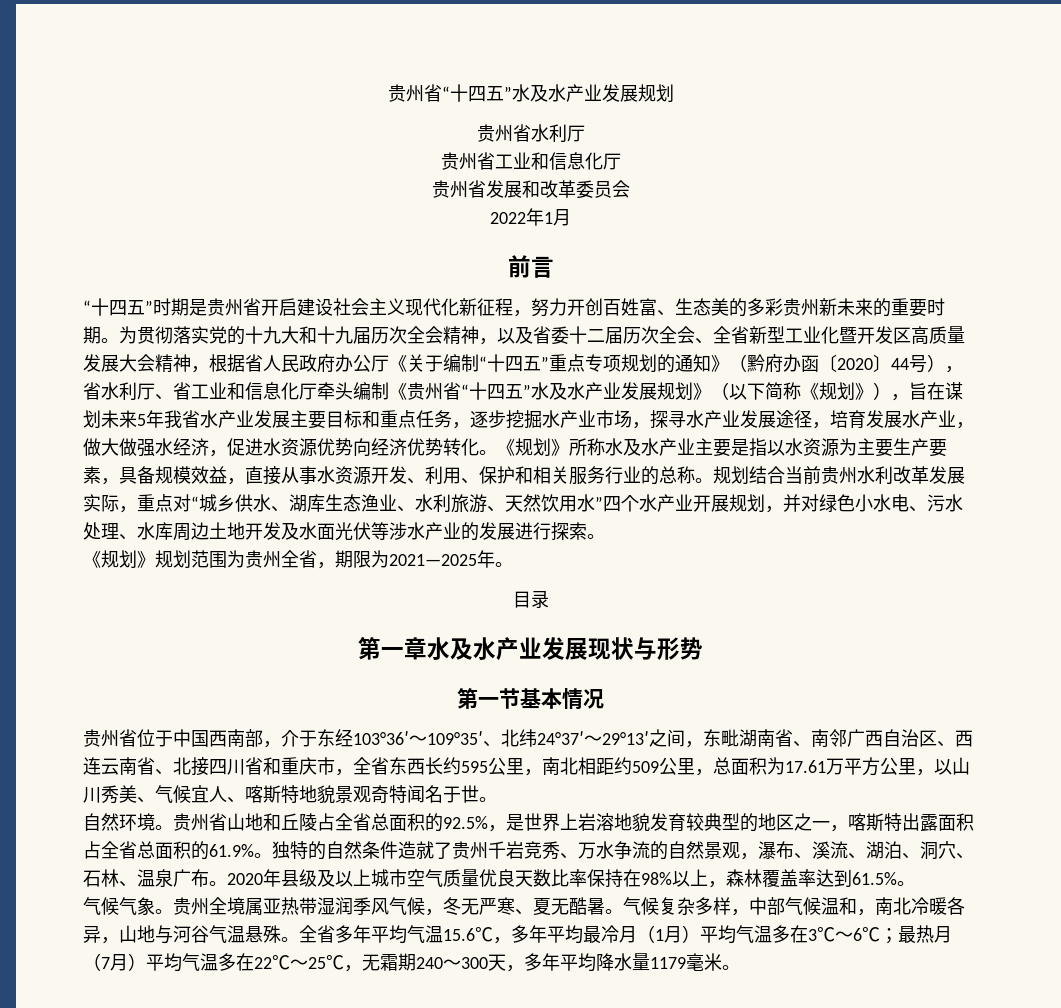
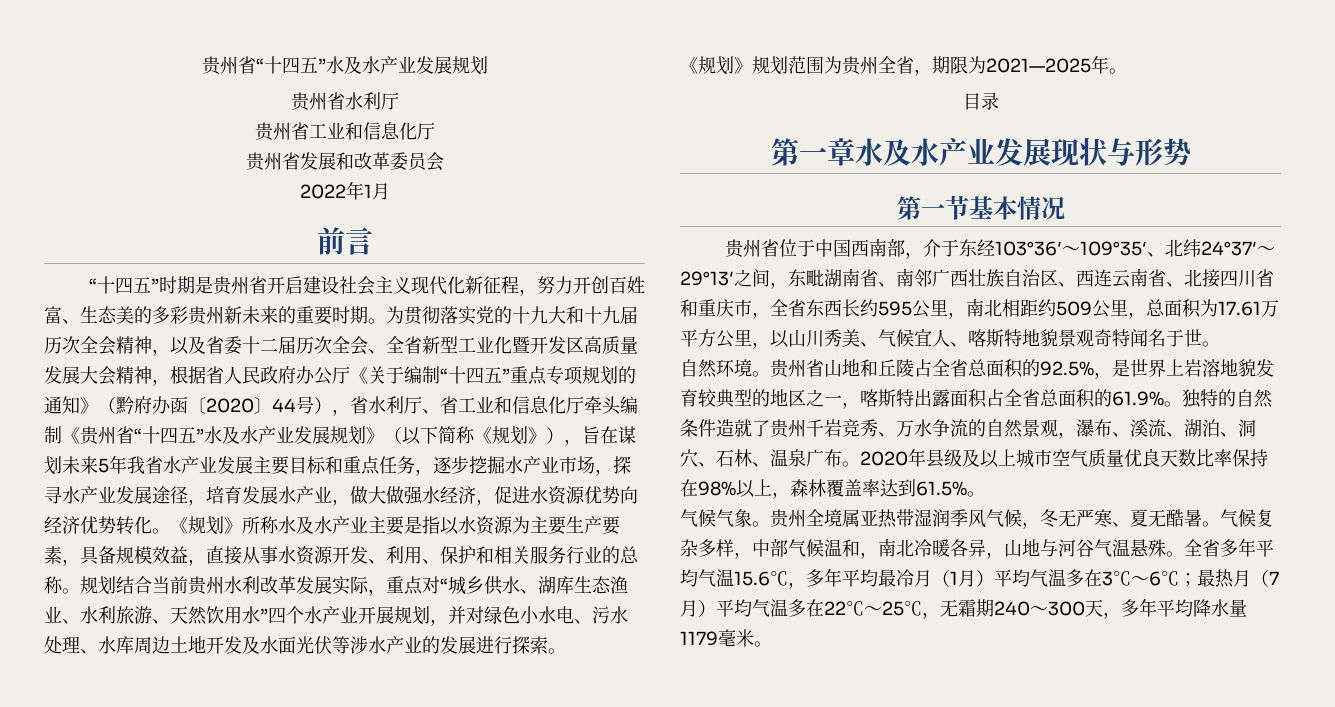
(883, 738) none -> [968,269,1004,287] 壮族

